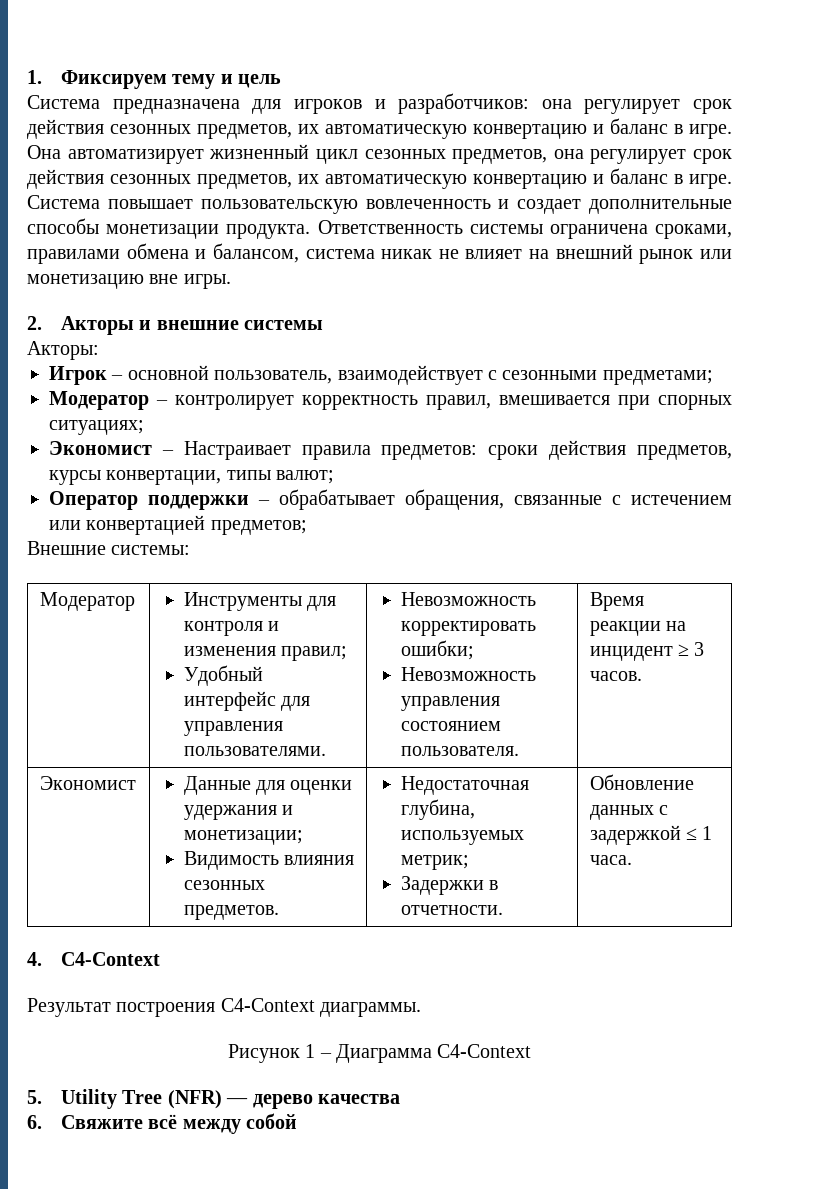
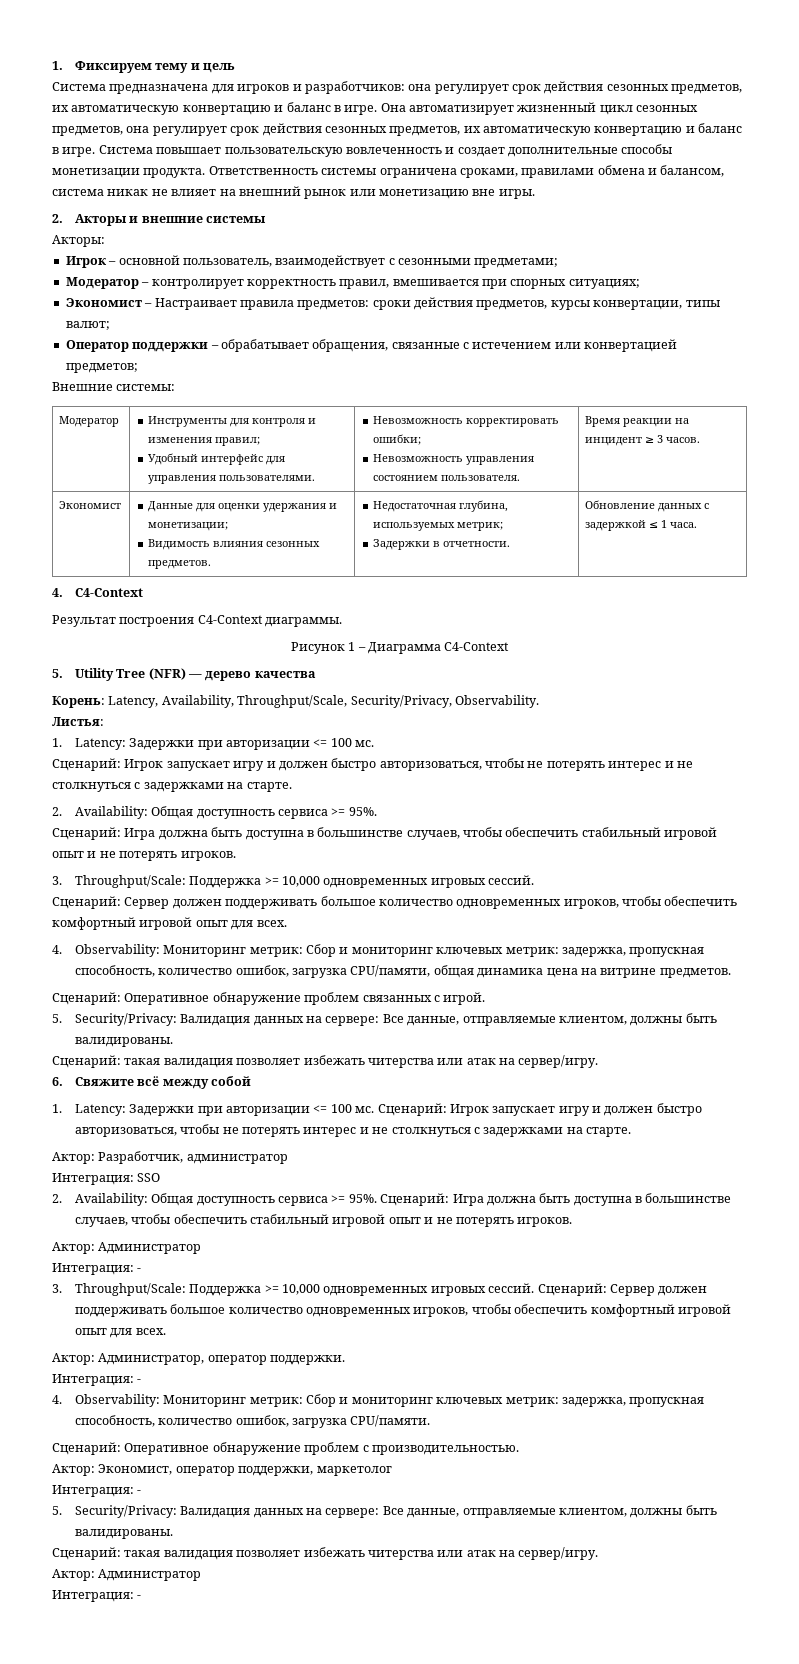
(401, 1099) none -> [52,695,539,708] [52,717,104,726] [52,738,375,750] [52,758,693,771] [52,782,292,792] [52,806,377,819] [52,827,718,840] [52,851,236,861] [52,875,535,888] [52,896,738,909] [52,917,287,930] [52,944,705,957] [74,965,731,978] [52,992,486,1005] [52,1013,717,1026] [74,1037,173,1047] [52,1055,599,1068] // Корень: Latency, Availability, Throughput/Scale, Security/Privacy, Observability. // Листья: // 1. Latency: Задержки при авторизации <= 100 мс. // Сценарий: Игрок запускает игру и должен быстро авторизоваться, чтобы не потерять интерес и не столкнуться с задержками на старте. // 2. Availability: Общая доступность сервиса >= 95%. // Сценарий: Игра должна быть доступна в большинстве случаев, чтобы обеспечить стабильный игровой опыт и не потерять игроков. // 3. Throughput/Scale: Поддержка >= 10,000 одновременных игровых сессий. // Сценарий: Сервер должен поддерживать большое количество одновременных игроков, чтобы обеспечить комфортный игровой опыт для всех. // 4. Observability: Мониторинг метрик: Сбор и мониторинг ключевых метрик: задержка, пропускная способность, количество ошибок, загрузка CPU/памяти, общая динамика цена на витрине предметов. // Сценарий: Оперативное обнаружение проблем связанных с игрой. // 5. Security/Privacy: Валидация данных на сервере: Все данные, отправляемые клиентом, должны быть валидированы. // Сценарий: такая валидация позволяет избежать читерства или атак на сервер/игру.
(298, 1121) none -> [52,1103,702,1116] [74,1124,632,1137] [52,1151,288,1164] [52,1173,161,1185] [52,1193,732,1206] [74,1214,573,1227] [52,1242,202,1254] [52,1263,142,1275] [52,1283,708,1296] [74,1304,731,1317] [74,1328,166,1338] [52,1353,346,1365] [52,1374,142,1386] [52,1394,705,1407] [74,1415,431,1428] [52,1442,519,1455] [52,1464,392,1476] [52,1485,142,1497] [52,1505,717,1518] [74,1529,173,1539] [52,1547,599,1560] [52,1569,202,1581] [52,1590,142,1602] // 1. Latency: Задержки при авторизации <= 100 мс. Сценарий: Игрок запускает игру и должен быстро авторизоваться, чтобы не потерять интерес и не столкнуться с задержками на старте. // Актор: Разработчик, администратор // Интеграция: SSO // 2. Availability: Общая доступность сервиса >= 95%. Сценарий: Игра должна быть доступна в большинстве случаев, чтобы обеспечить стабильный игровой опыт и не потерять игроков. // Актор: Администратор // Интеграция: - // 3. Throughput/Scale: Поддержка >= 10,000 одновременных игровых сессий. Сценарий: Сервер должен поддерживать большое количество одновременных игроков, чтобы обеспечить комфортный игровой опыт для всех. // Актор: Администратор, оператор поддержки. // Интеграция: - // 4. Observability: Мониторинг метрик: Сбор и мониторинг ключевых метрик: задержка, пропускная способность, количество ошибок, загрузка CPU/памяти. // Сценарий: Оперативное обнаружение проблем с производительностью. // Актор: Экономист, оператор поддержки, маркетолог // Интеграция: - // 5. Security/Privacy: Валидация данных на сервере: Все данные, отправляемые клиентом, должны быть валидированы. // Сценарий: такая валидация позволяет избежать читерства или атак на сервер/игру. // Актор: Администратор // Интеграция: -

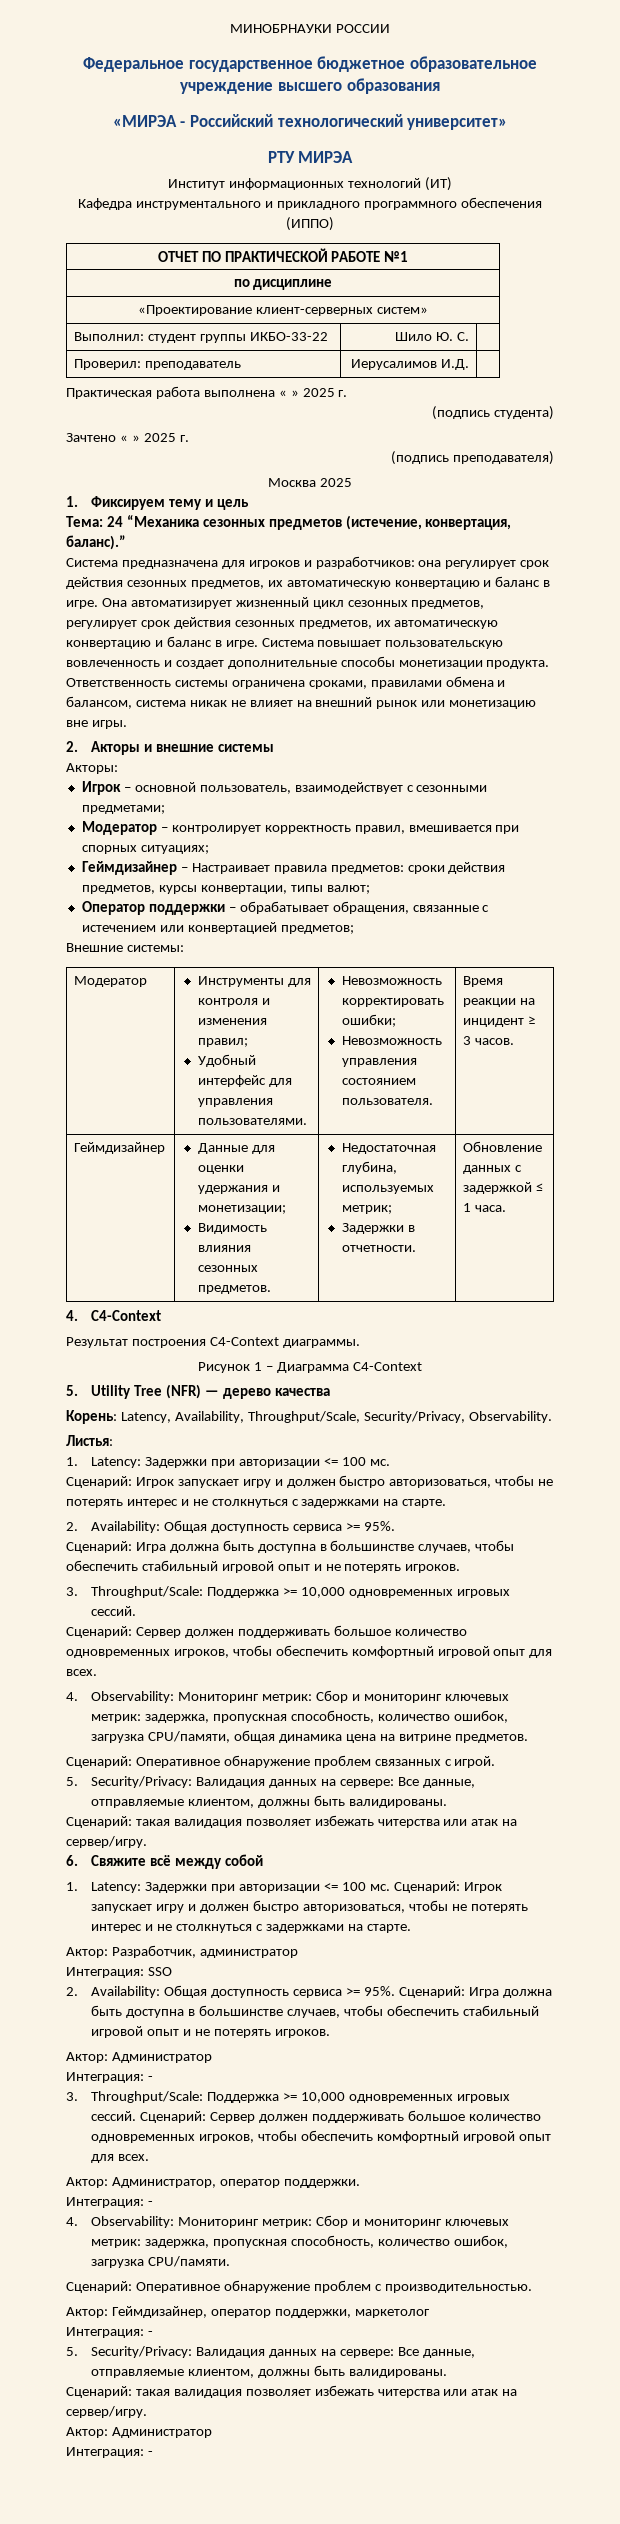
(52, 65) none -> [230,24,390,33] [83,56,537,72] [180,78,440,94] [112,114,508,130] [267,151,354,163] [168,177,452,191] [78,197,542,210] [286,217,334,231] [157,248,409,262] [233,279,333,290] [138,305,428,316] [74,332,328,343] [395,332,469,341] [74,359,241,370] [351,359,469,370] [66,386,348,399] [432,406,554,420] [66,433,189,442] [391,451,554,465] [268,478,352,487] МИНОБРНАУКИ РОССИИ // Федеральное государственное бюджетное образовательное учреждение высшего образования // «МИРЭА - Российский технологический университет» // РТУ МИРЭА // Институт информационных технологий (ИТ) // Кафедра инструментального и прикладного программного обеспечения (ИППО) // ОТЧЕТ ПО ПРАКТИЧЕСКОЙ РАБОТЕ №1 // по дисциплине // «Проектирование клиент-серверных систем» // Выполнил: студент группы ИКБО-33-22 | Шило Ю. С. | // Проверил: преподаватель | Иерусалимов И.Д. | // Практическая работа выполнена « » 2025 г. // (подпись студента) // Зачтено « » 2025 г. // (подпись преподавателя) // Москва 2025 //
(236, 68) none -> [66,515,512,530] [66,535,126,550] // Тема: 24 “Механика сезонных предметов (истечение, конвертация, баланс).”
[126,126,150,133] она -> (485, 604) none
[65,298,142,307] Экономист -> [81,861,177,875] Геймдизайнер
[59,501,122,509] Экономист -> [74,1142,166,1154] Геймдизайнер
[98,1464,173,1475] Экономист, -> [111,2306,207,2318] Геймдизайнер,

